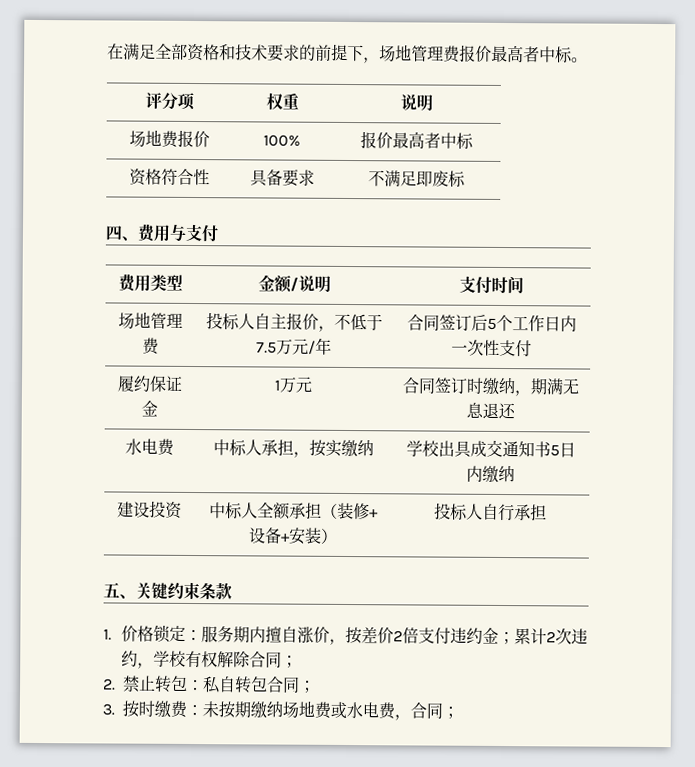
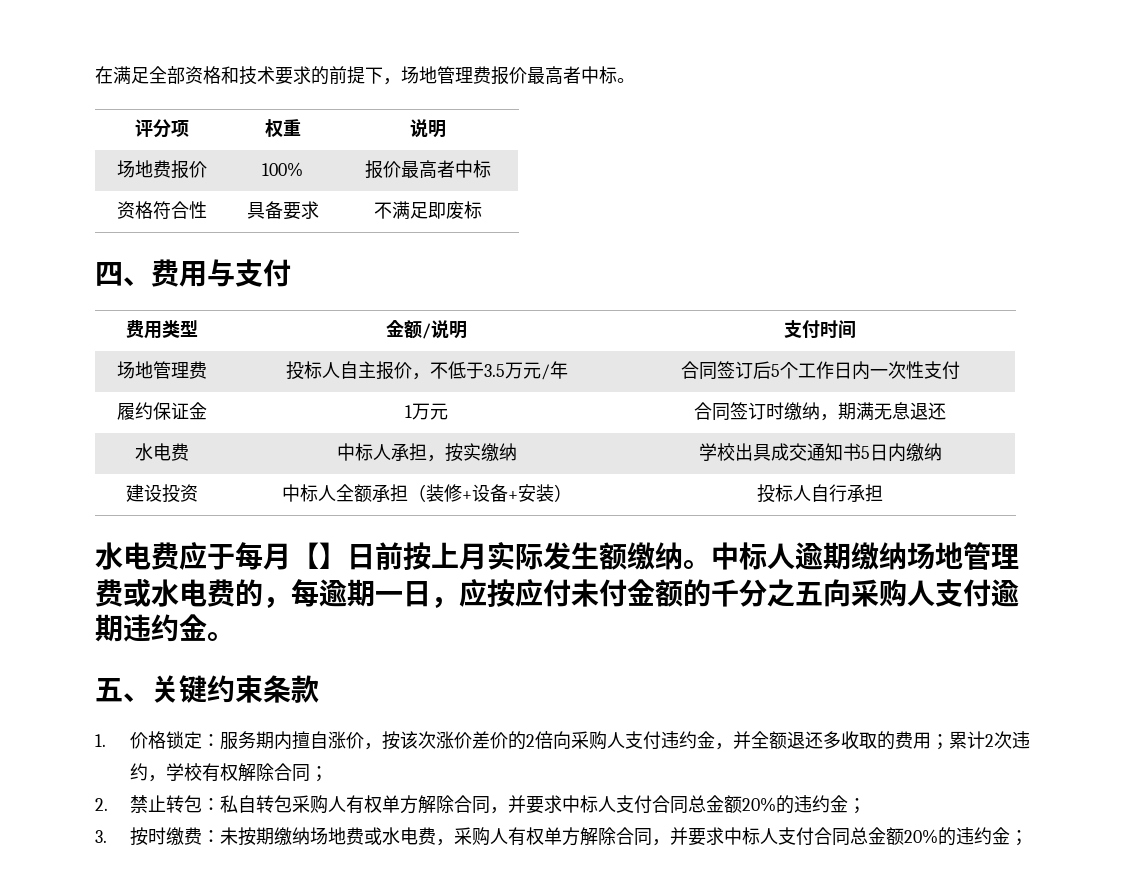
[256,341,277,354] 7.5 -> [483,364,505,377] 3.5
(547, 512) none -> [95,542,1019,570] [95,578,1019,609] [95,614,235,642] // 水电费应于每月【】日前按上月实际发生额缴纳。中标人逾期缴纳场地管理费或水电费的，每逾期一日，应按应付未付金额的千分之五向采购人支付逾期违约金。
[361,627,500,645] 差价2倍支付违约金 -> [400,731,932,750] 该次涨价差价的2倍向采购人支付违约金，并全额退还多收取的费用
[267,676,300,693] 合同 -> [292,795,849,814] 采购人有权单方解除合同，并要求中标人支付合同总金额20%的违约金
[410,702,443,719] 合同 -> [454,827,1011,846] 采购人有权单方解除合同，并要求中标人支付合同总金额20%的违约金

